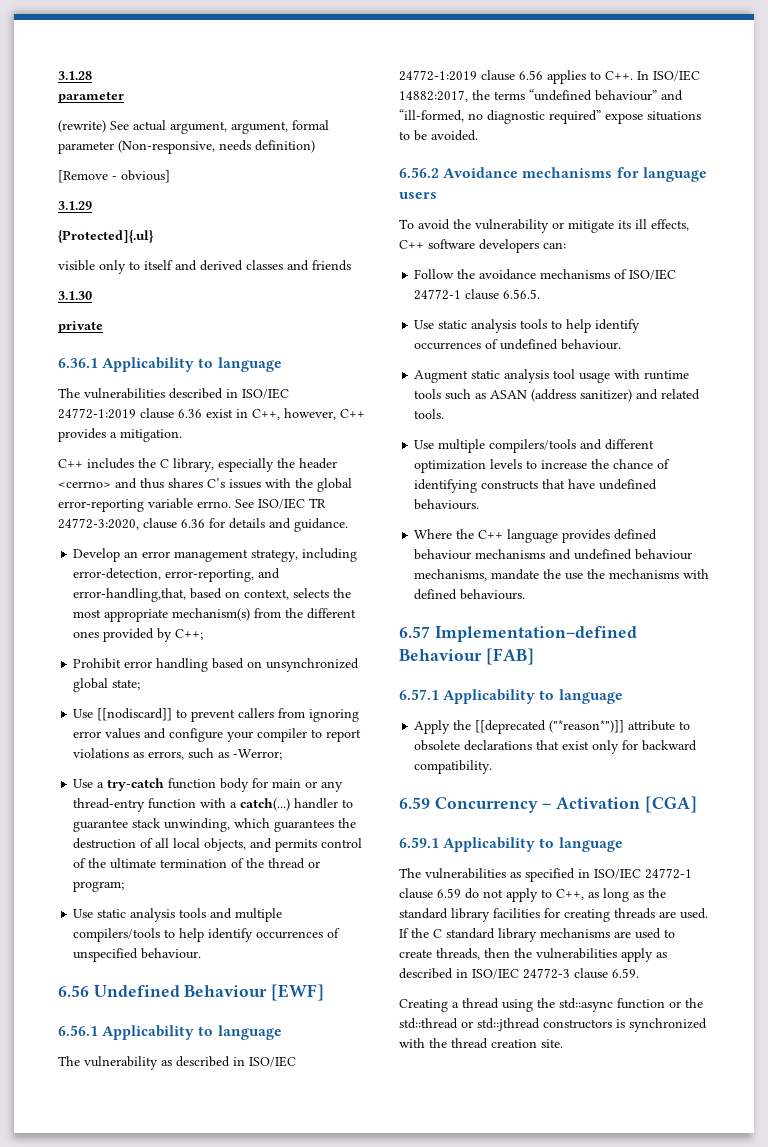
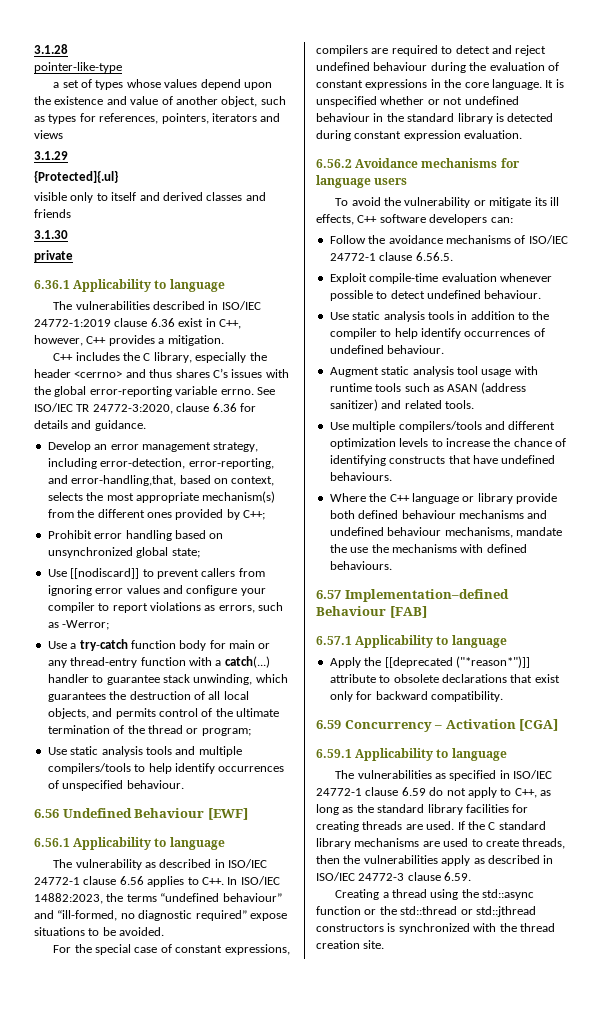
[58,91,124,103] [58,120,329,134] [58,140,315,154] [58,170,170,183] parameter // (rewrite) See actual argument, argument, formal parameter (Non-responsive, needs definition) // [Remove - obvious] -> [34,62,122,73] [53,79,272,90] [34,96,286,107] [34,113,281,124] [34,130,63,139] pointer-like-type // a set of types whose values depend upon the existence and value of another object, such as types for references, pointers, iterators and views
[399,70,477,81] 24772-1:2019 -> [34,877,80,885] 24772-1
[399,90,468,102] 14882:2017, -> [34,893,103,904] 14882:2023,
(478, 135) none -> [53,944,290,955] [316,45,547,56] [316,62,559,73] [316,79,564,90] [316,96,519,107] [316,113,554,124] [316,130,523,141] // For the special case of constant expressions, compilers are required to detect and reject undefined behaviour during the evaluation of constant expressions in the core language. It is unspecified whether or not undefined behaviour in the standard library is detected during constant expression evaluation.
[414,319,548,333] // Use static analysis tools -> [329,273,552,284] [329,290,542,301] [329,311,550,322] [329,328,377,339] // Exploit compile-time evaluation whenever possible to detect undefined behaviour. // Use static analysis tools in addition to the compiler
[562,529,611,543] provides -> [462,493,557,504] [329,510,355,519] or library provide both

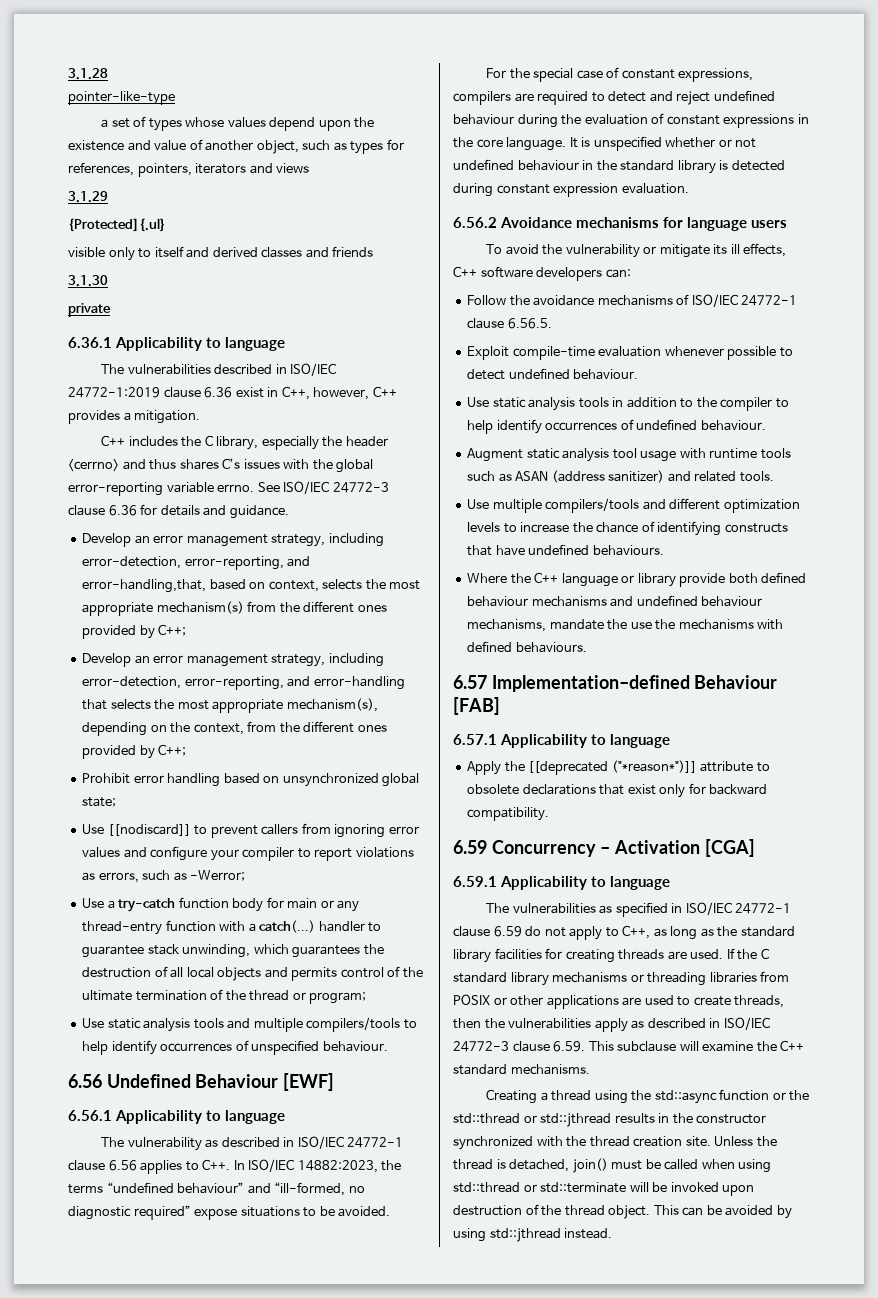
[76,404,173,414] TR 24772-3:2020, -> [332,482,389,493] 24772-3
(265, 515) none -> [82,653,384,667] [82,676,405,690] [82,698,378,713] [82,721,387,736] [82,744,187,759] // Develop an error management strategy, including error-detection, error-reporting, and error-handling that selects the most appropriate mechanism(s), depending on the context, from the different ones provided by C++;
[47,708,89,719] objects, -> [217,967,262,981] objects
(420, 842) none -> [630,971,790,986] [453,994,619,1009] or threading libraries from POSIX or other applications
(472, 876) none -> [588,1040,805,1052] [453,1064,590,1075] This subclause will examine the C++ standard mechanisms.
[316,923,396,932] constructors is -> [614,1113,767,1124] results in the constructor
(385, 944) none -> [714,1136,777,1147] [453,1158,772,1173] [453,1182,755,1196] [453,1204,792,1219] [453,1228,613,1242] Unless the thread is detached, join() must be called when using std::thread or std::terminate will be invoked upon destruction of the thread object. This can be avoided by using std::jthread instead.

